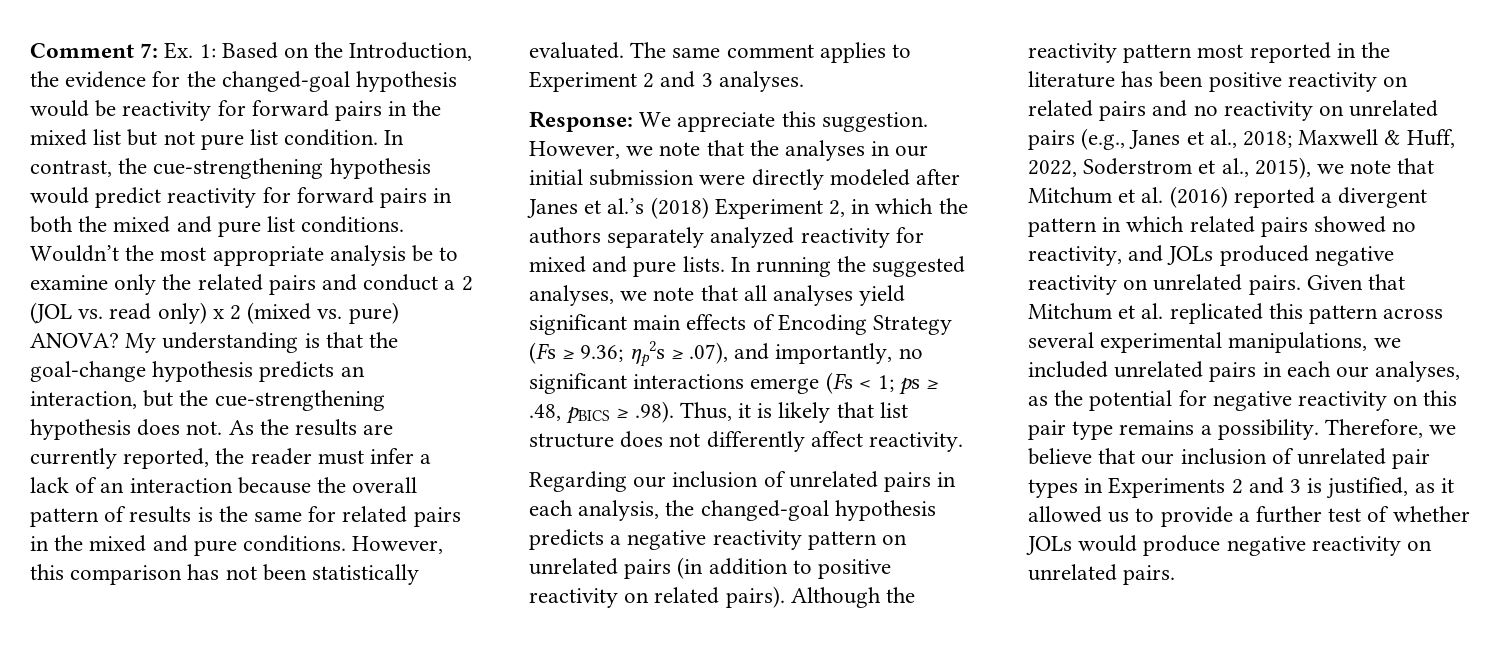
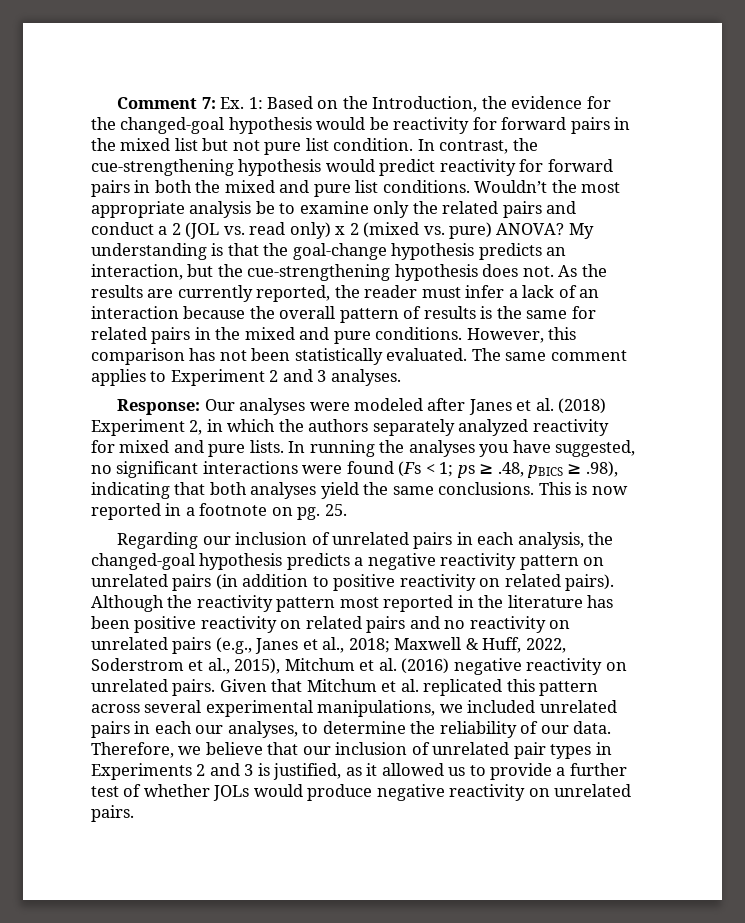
[639,111,928,132] [529,140,929,161] [529,169,824,190] We appreciate this suggestion. However, we note that the analyses in our initial submission were directly -> [204,398,350,415] Our analyses were
[607,198,645,214] al.’s -> [535,398,554,411] al.
[872,256,966,277] [529,285,906,306] [529,314,953,335] [529,341,893,367] suggested analyses, we note that all analyses yield significant main effects of Encoding Strategy (Fs ≥ 9.36; ηp2s ≥ .07), and importantly, -> [408,440,636,457] analyses you have suggested,
[750,378,820,394] emerge -> [302,461,394,474] were found
[634,401,908,423] [529,431,964,452] .98). Thus, it is likely that list structure does not differently affect reactivity. -> [585,461,618,477] [91,482,628,499] [91,503,347,520] .98), indicating that both analyses yield the same conclusions. This is now reported in a footnote on pg. 25.
[1317,158,1435,174] we note that -> (281, 666) none
[1233,187,1428,208] [1028,216,1417,237] [1028,245,1309,266] reported a divergent pattern in which related pairs showed no reactivity, and JOLs produced -> (450, 666) none
[1028,390,1458,411] [1028,419,1319,440] as the potential for negative reactivity on this pair type remains a possibility. -> [302,721,612,738] to determine the reliability of our data.

